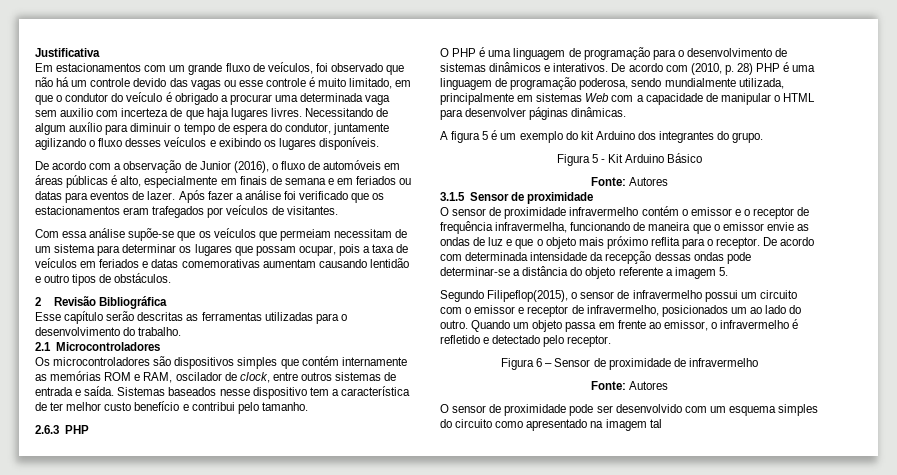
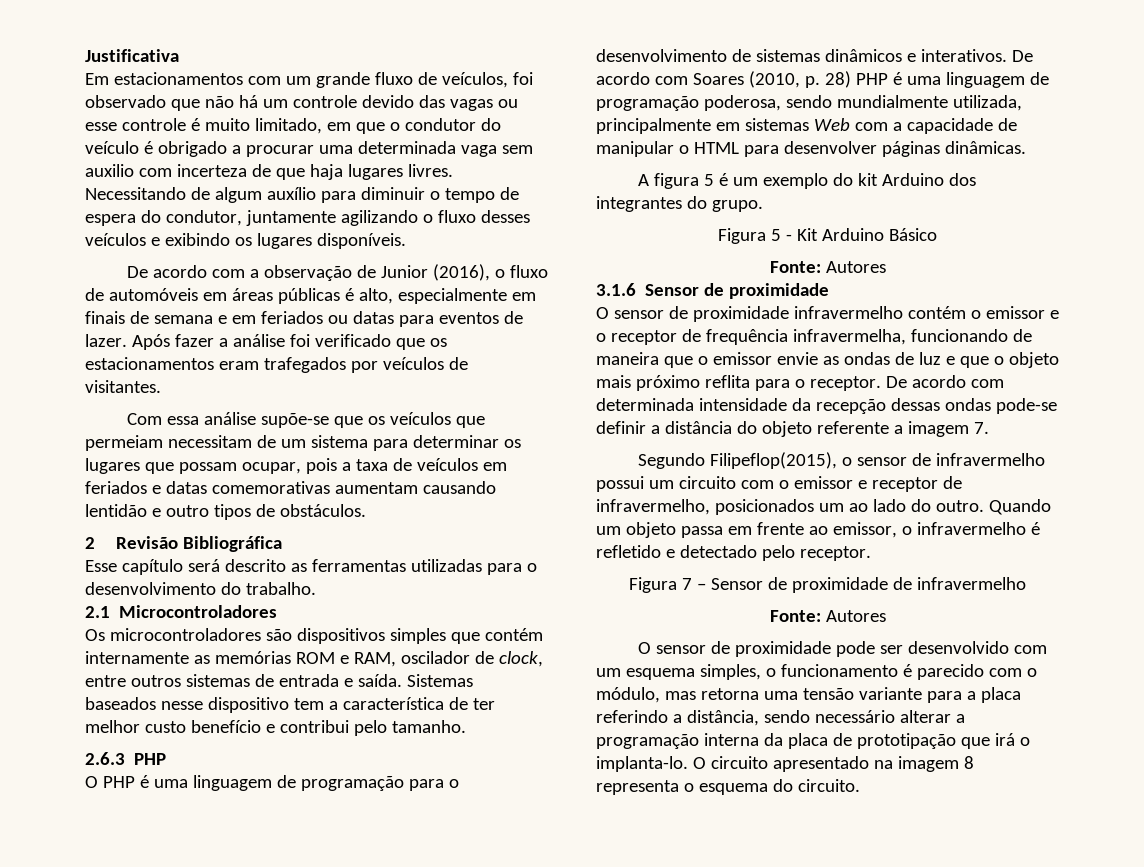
[106,311,184,321] serão descritas -> [187,559,286,572] será descrito
(688, 68) none -> [692,73,744,85] Soares
[440,192,465,201] 3.1.5 -> [596,283,636,296] 3.1.6
[726,252,751,264] [440,267,510,276] pode determinar-se -> [995,398,1057,414] [596,421,646,434] pode-se definir
[718,267,728,276] 5. -> [973,422,989,434] 7.
[536,358,543,367] 6 -> [682,578,693,590] 7
[778,404,819,416] [440,419,662,431] simples do circuito como apresentado na imagem tal -> [699,664,1037,680] [596,687,1021,703] [596,710,965,726] [596,733,1030,749] [596,756,974,772] [596,779,860,795] simples, o funcionamento é parecido com o módulo, mas retorna uma tensão variante para a placa referindo a distância, sendo necessário alterar a programação interna da placa de prototipação que irá o implanta-lo. O circuito apresentado na imagem 8 representa o esquema do circuito.

